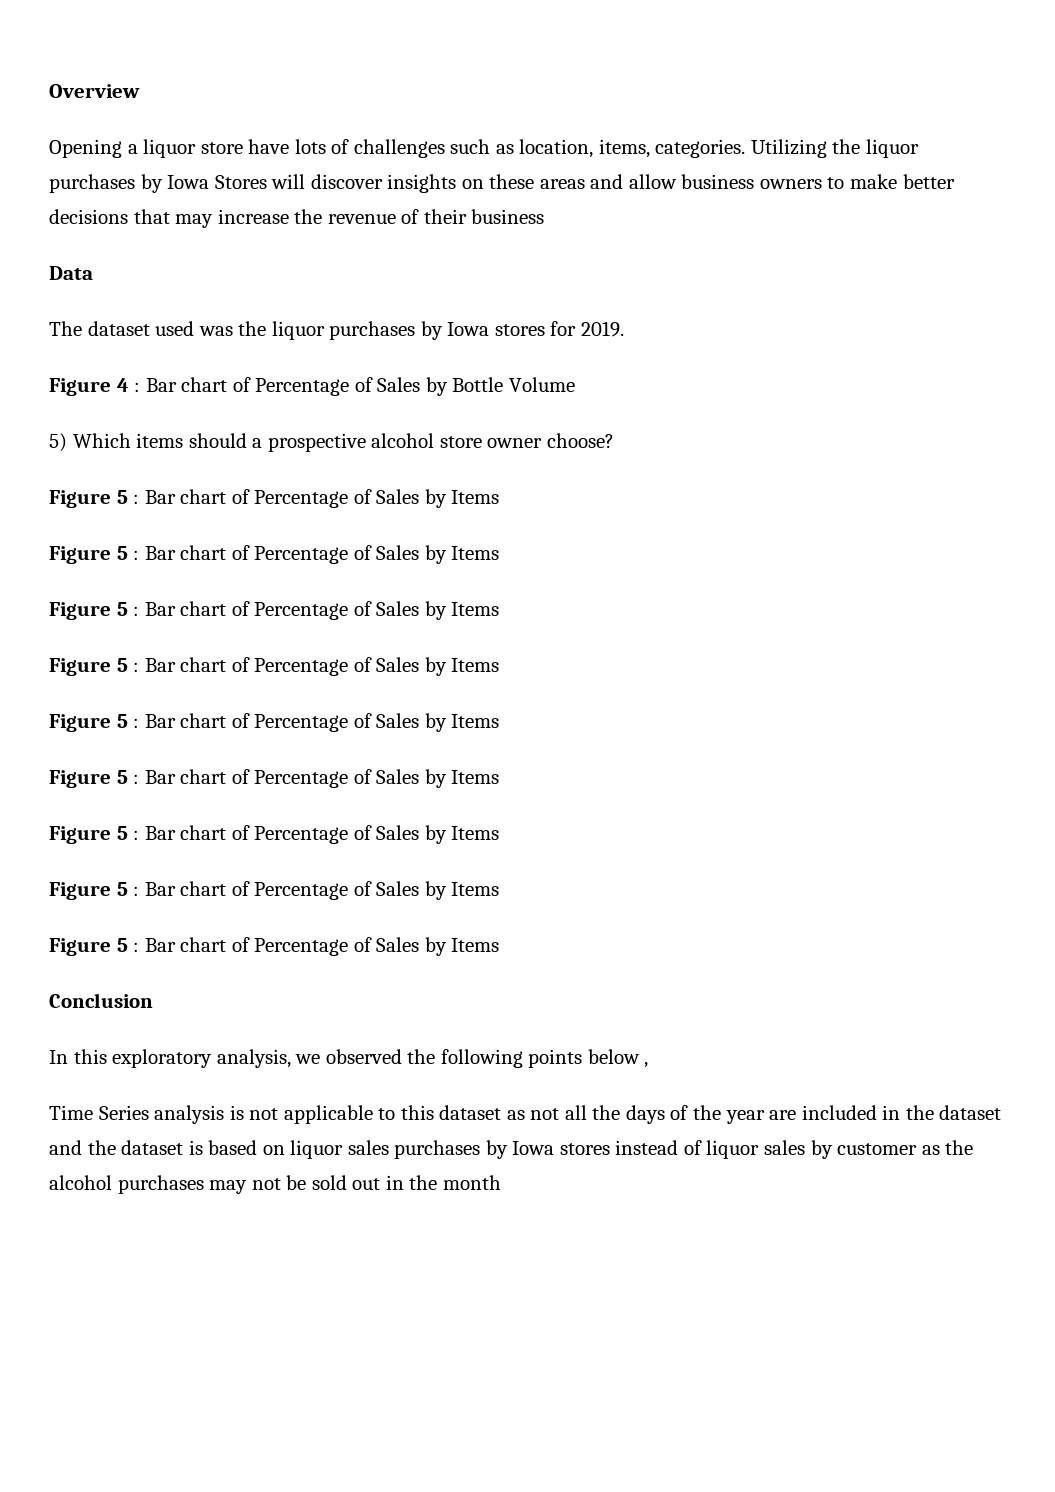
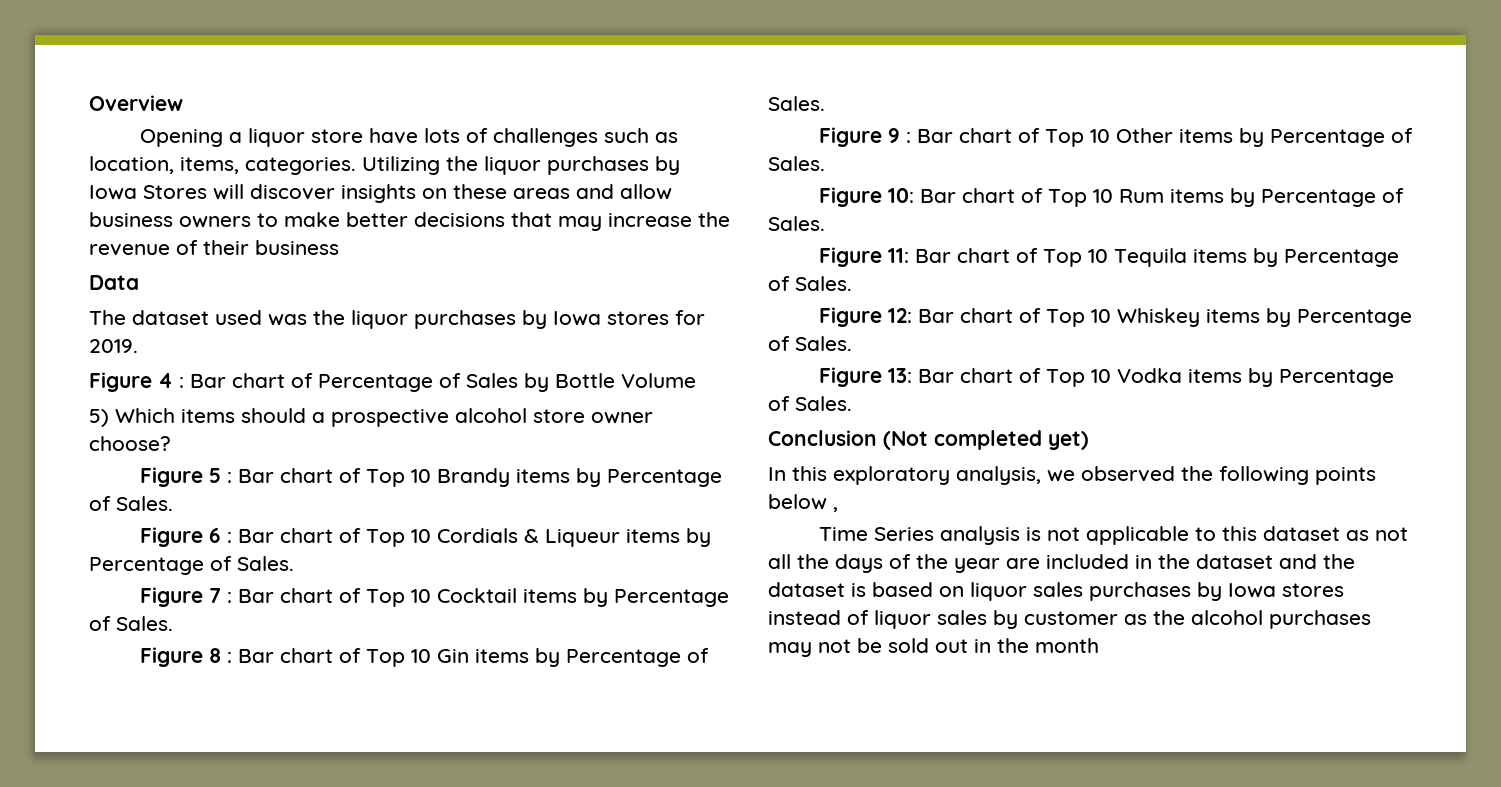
[254,489,500,508] [49,545,500,564] [49,601,500,620] [49,657,500,676] [49,713,500,732] [49,769,500,788] [49,825,500,844] [49,881,500,900] [49,937,500,956] [49,993,153,1008] Percentage of Sales by Items // Figure 5 : Bar chart of Percentage of Sales by Items // Figure 5 : Bar chart of Percentage of Sales by Items // Figure 5 : Bar chart of Percentage of Sales by Items // Figure 5 : Bar chart of Percentage of Sales by Items // Figure 5 : Bar chart of Percentage of Sales by Items // Figure 5 : Bar chart of Percentage of Sales by Items // Figure 5 : Bar chart of Percentage of Sales by Items // Figure 5 : Bar chart of Percentage of Sales by Items // Conclusion -> [365,468,722,487] [89,496,173,511] [139,527,711,547] [89,556,294,575] [139,587,729,607] [89,616,173,631] [139,647,709,667] [768,96,825,111] [818,127,1413,147] [768,156,825,171] [818,187,1404,207] [768,216,825,231] [818,247,1399,267] [768,276,852,291] [818,307,1412,327] [768,336,852,351] [818,367,1394,387] [768,396,852,411] [768,430,1089,450] Top 10 Brandy items by Percentage of Sales. // Figure 6 : Bar chart of Top 10 Cordials & Liqueur items by Percentage of Sales. // Figure 7 : Bar chart of Top 10 Cocktail items by Percentage of Sales. // Figure 8 : Bar chart of Top 10 Gin items by Percentage of Sales. // Figure 9 : Bar chart of Top 10 Other items by Percentage of Sales. // Figure 10: Bar chart of Top 10 Rum items by Percentage of Sales. // Figure 11: Bar chart of Top 10 Tequila items by Percentage of Sales. // Figure 12: Bar chart of Top 10 Whiskey items by Percentage of Sales. // Figure 13: Bar chart of Top 10 Vodka items by Percentage of Sales. // Conclusion (Not completed yet)

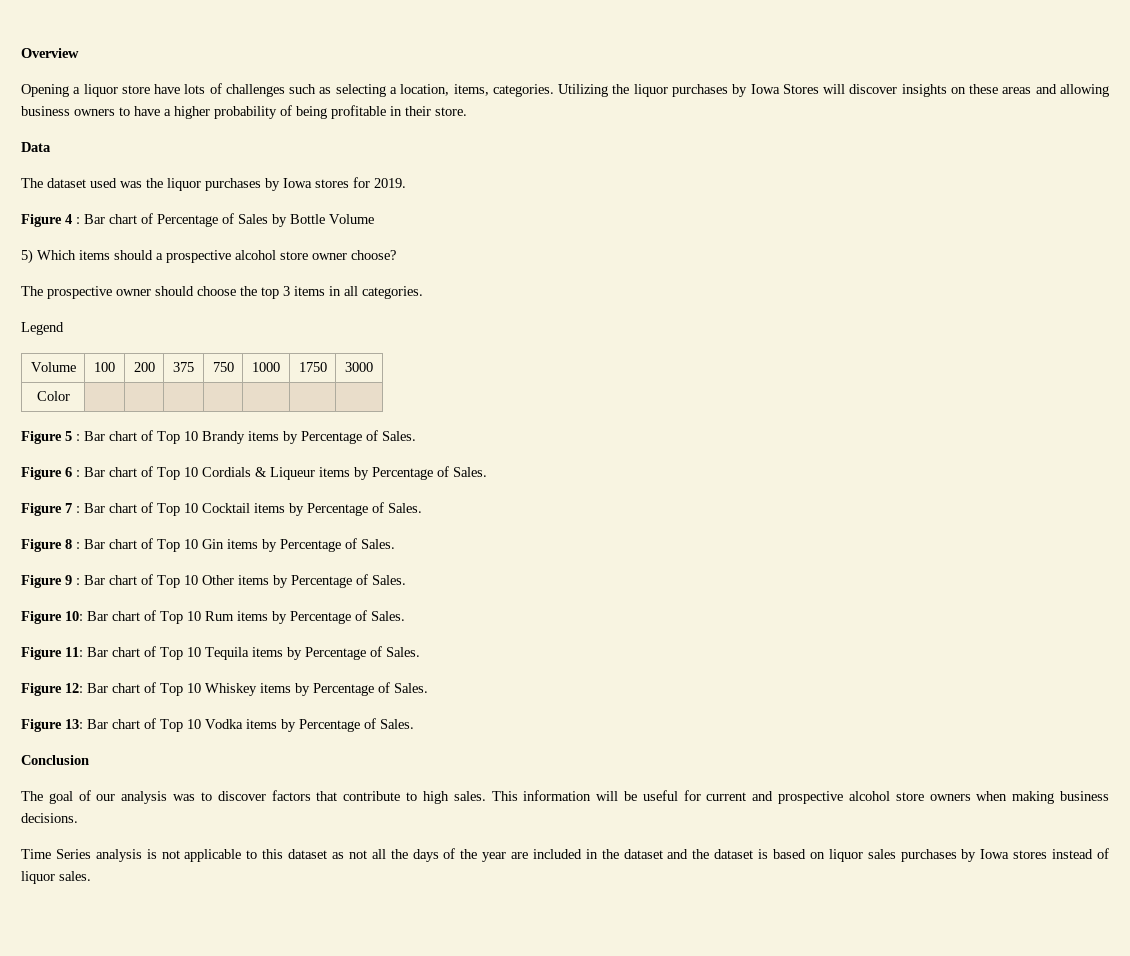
(678, 137) none -> [335,84,398,97] selecting a
[620,184,672,200] allow -> [1059,84,1109,97] allowing
[284,212,730,231] [89,240,339,256] make better decisions that may increase the revenue of their business -> [134,105,467,119] have a higher probability of being profitable in their store.
(171, 443) none -> [21,286,423,299] [21,322,64,335] [30,362,76,372] [94,362,115,372] [133,362,155,372] [173,362,194,372] [212,362,234,372] [252,362,280,372] [298,362,327,372] [345,362,373,372] [36,391,70,401] // The prospective owner should choose the top 3 items in all categories. // Legend // Volume | 100 | 200 | 375 | 750 | 1000 | 1750 | 3000 // Color | | | | | | |
[883,430,1089,450] [768,466,1376,485] [768,494,838,512] (Not completed yet) // In this exploratory analysis, we observed the following points below , -> [21,790,1109,804] [21,813,78,823] // The goal of our analysis was to discover factors that contribute to high sales. This information will be useful for current and prospective alcohol store owners when making business decisions.
[937,610,1371,629] [768,638,1099,657] sales by customer as the alcohol purchases may not be sold out in the month -> [59,871,91,881] sales.

